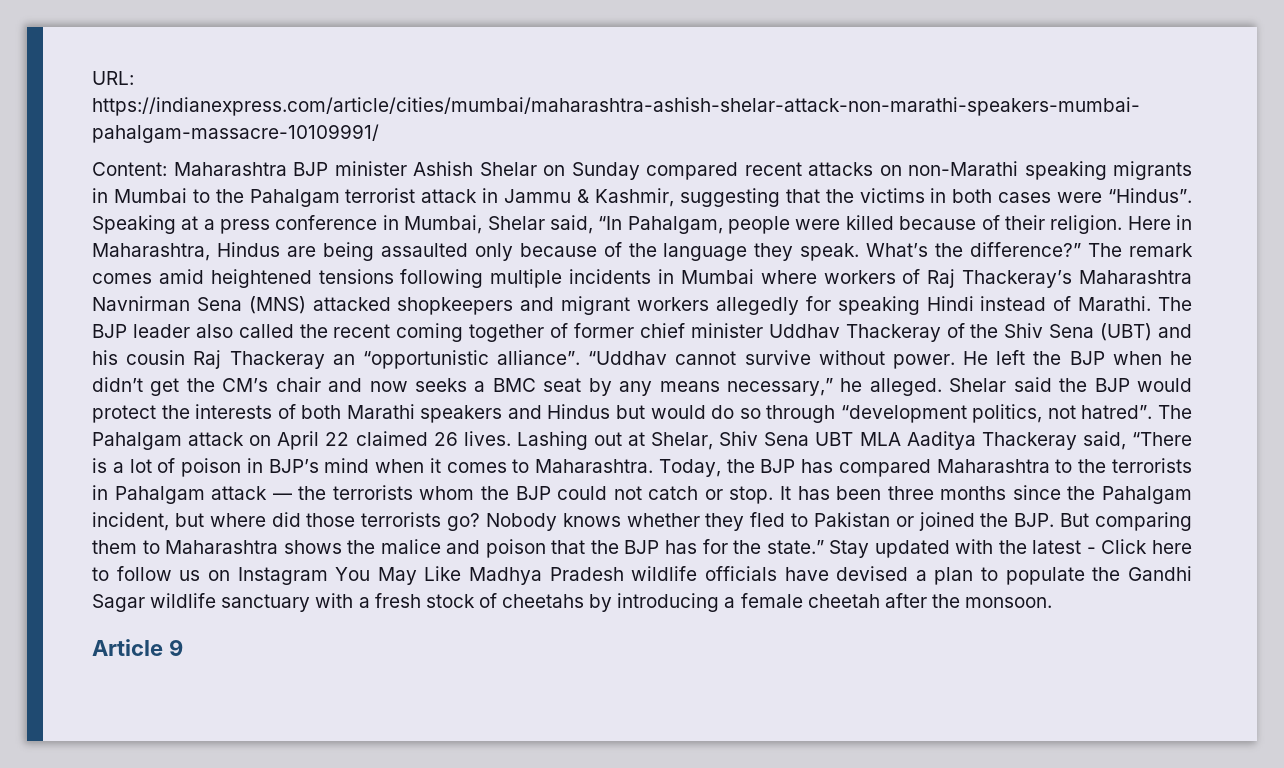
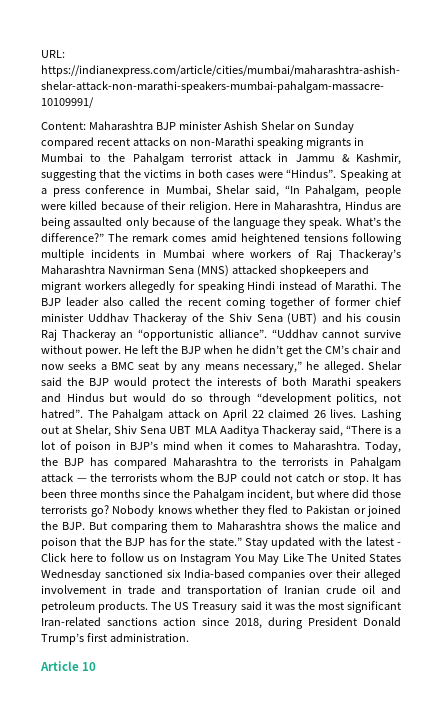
[469,566,1192,585] [92,593,1053,612] Madhya Pradesh wildlife officials have devised a plan to populate the Gandhi Sagar wildlife sanctuary with a fresh stock of cheetahs by introducing a female cheetah after the monsoon. -> [307,553,401,562] [41,569,401,581] [41,585,402,597] [41,601,401,613] [41,617,401,629] [41,633,189,645] The United States Wednesday sanctioned six India-based companies over their alleged involvement in trade and transportation of Iranian crude oil and petroleum products. The US Treasury said it was the most significant Iran-related sanctions action since 2018, during President Donald Trump’s first administration.
[168,639,183,656] 9 -> [82,662,97,671] 10

